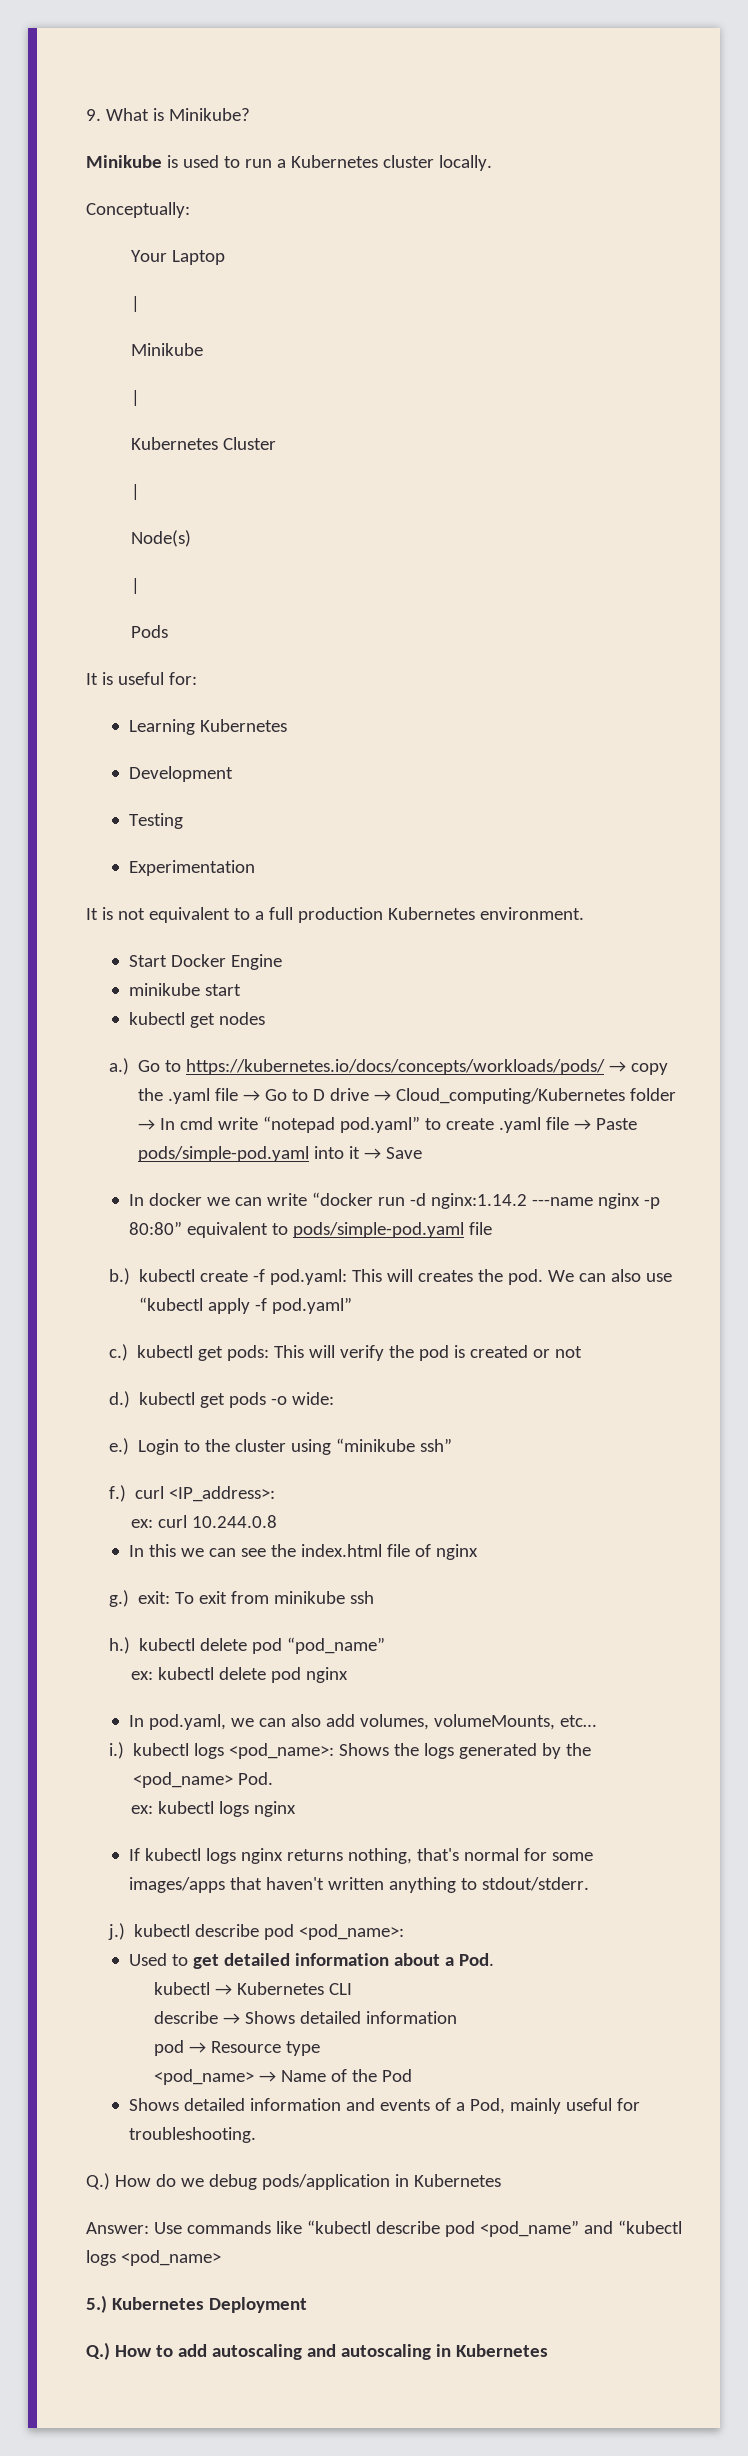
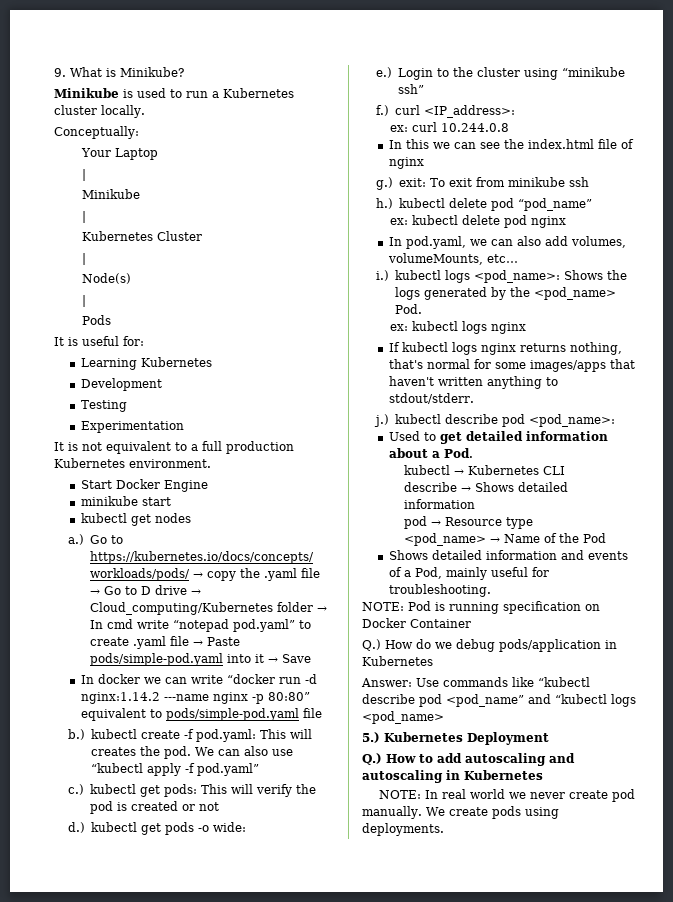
(256, 2135) none -> [362,601,600,614] [362,618,471,628] // NOTE: Pod is running specification on Docker Container
(548, 2350) none -> [379,789,636,802] [362,806,559,819] [362,823,444,836] // NOTE: In real world we never create pod manually. We create pods using deployments.

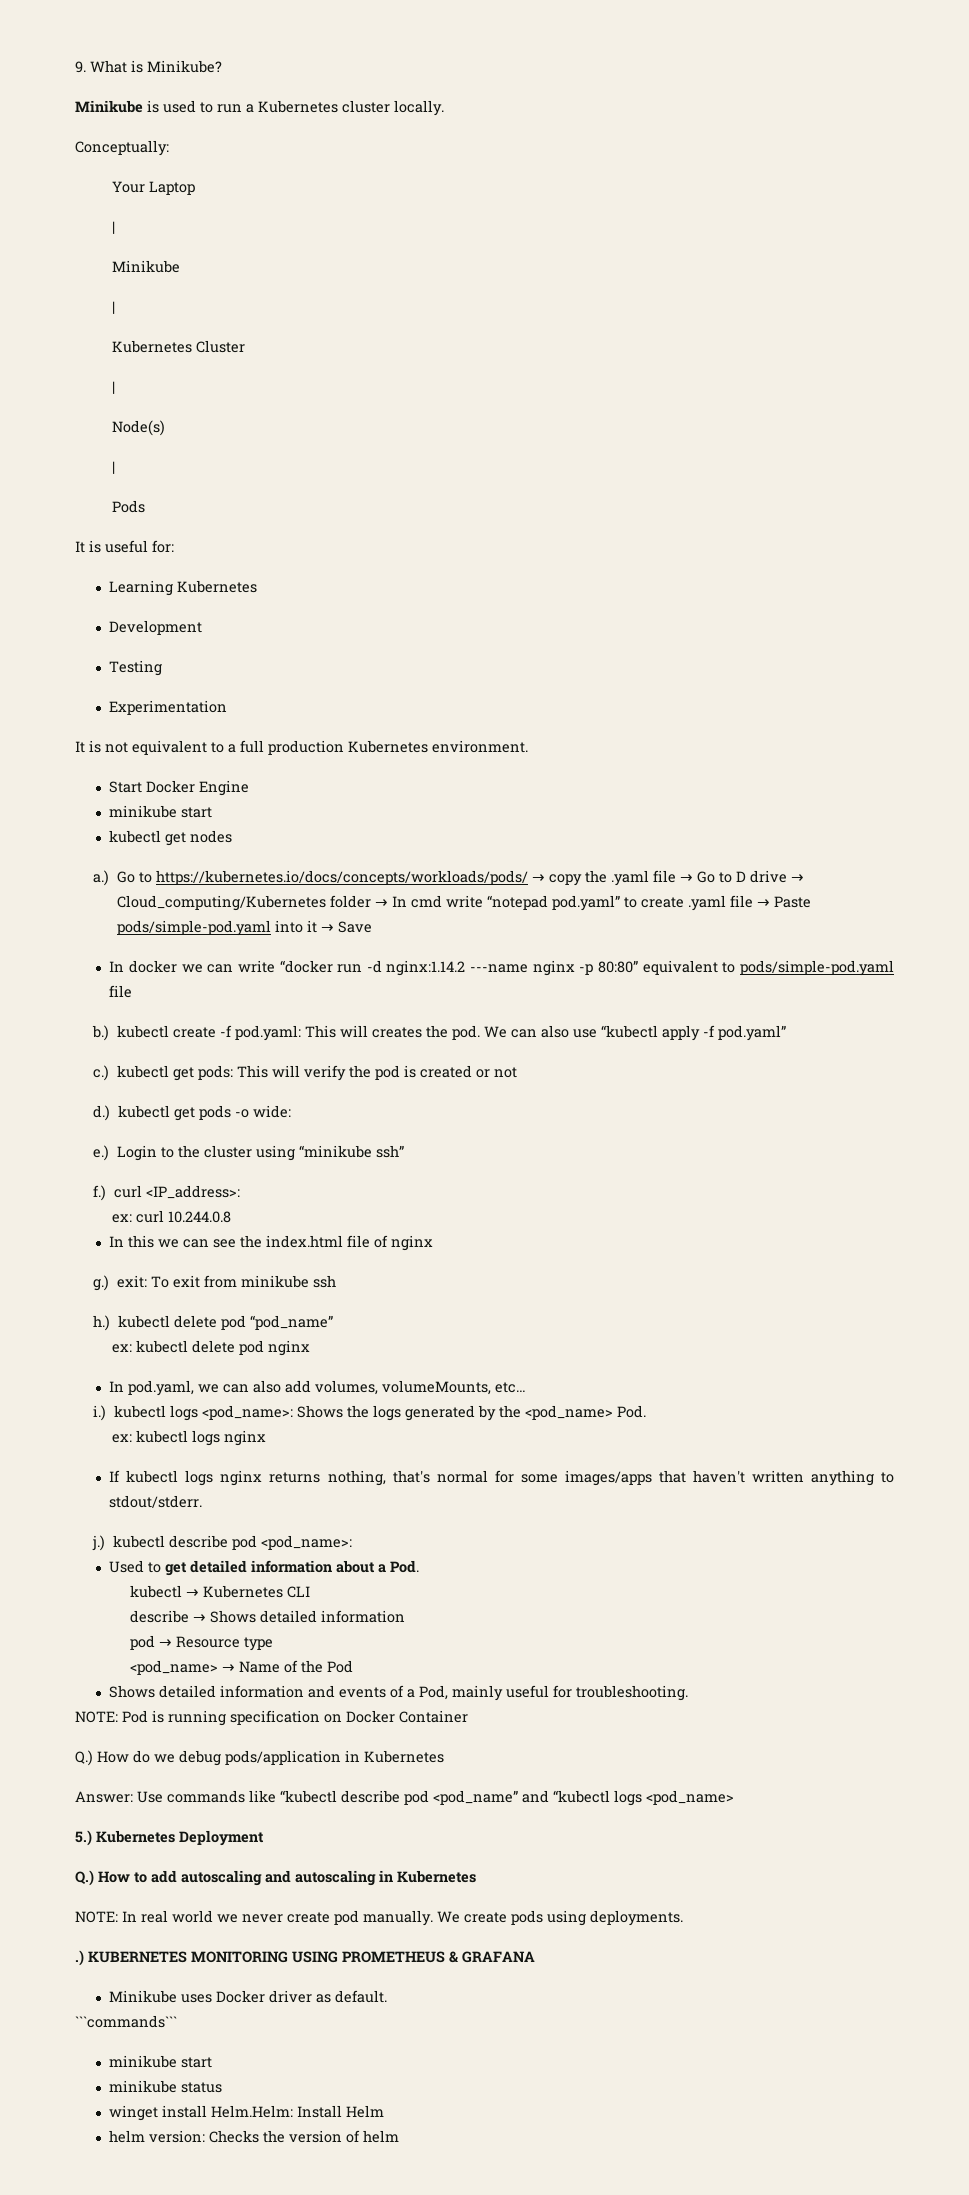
(444, 829) none -> [75,1950,535,1966] [109,1990,388,2003] [75,2015,177,2028] [109,2055,213,2068] [109,2080,223,2093] [109,2105,385,2121] [109,2130,400,2143] // .) KUBERNETES MONITORING USING PROMETHEUS & GRAFANA // Minikube uses Docker driver as default. // ```commands``` // minikube start // minikube status // winget install Helm.Helm: Install Helm // helm version: Checks the version of helm

